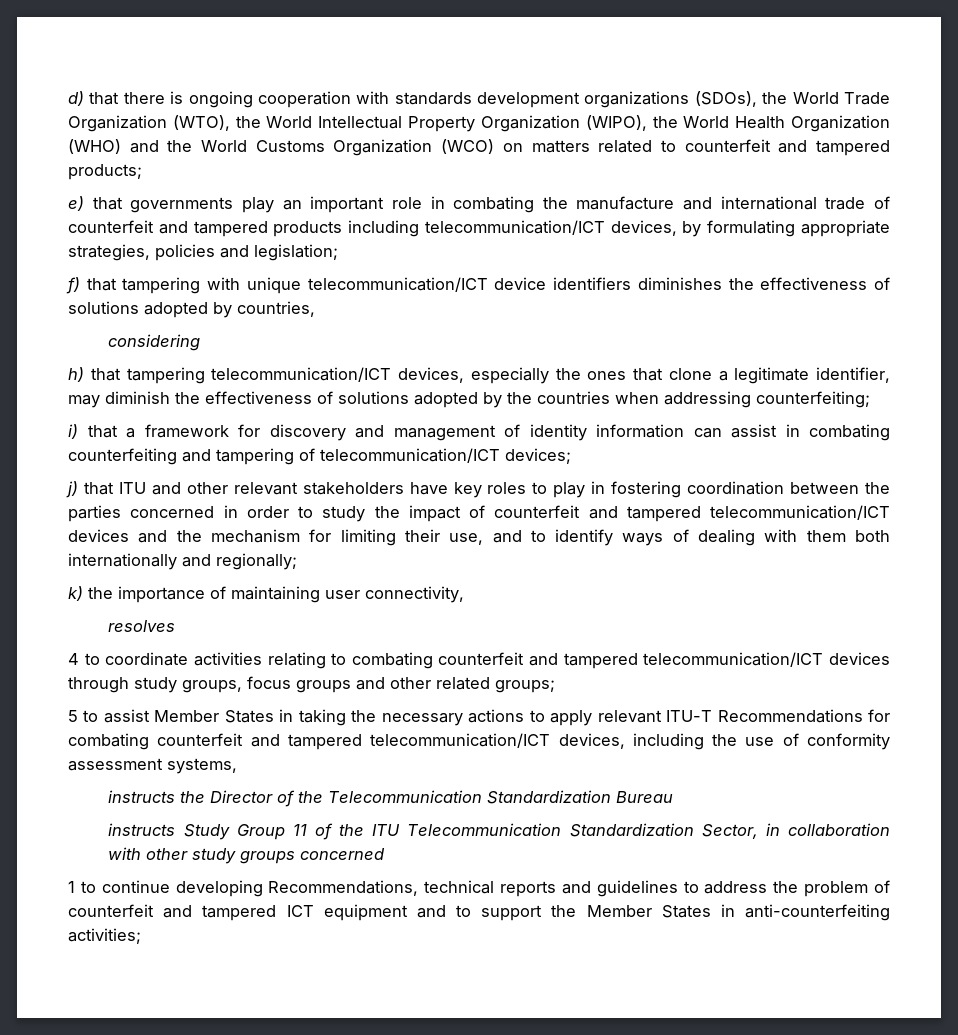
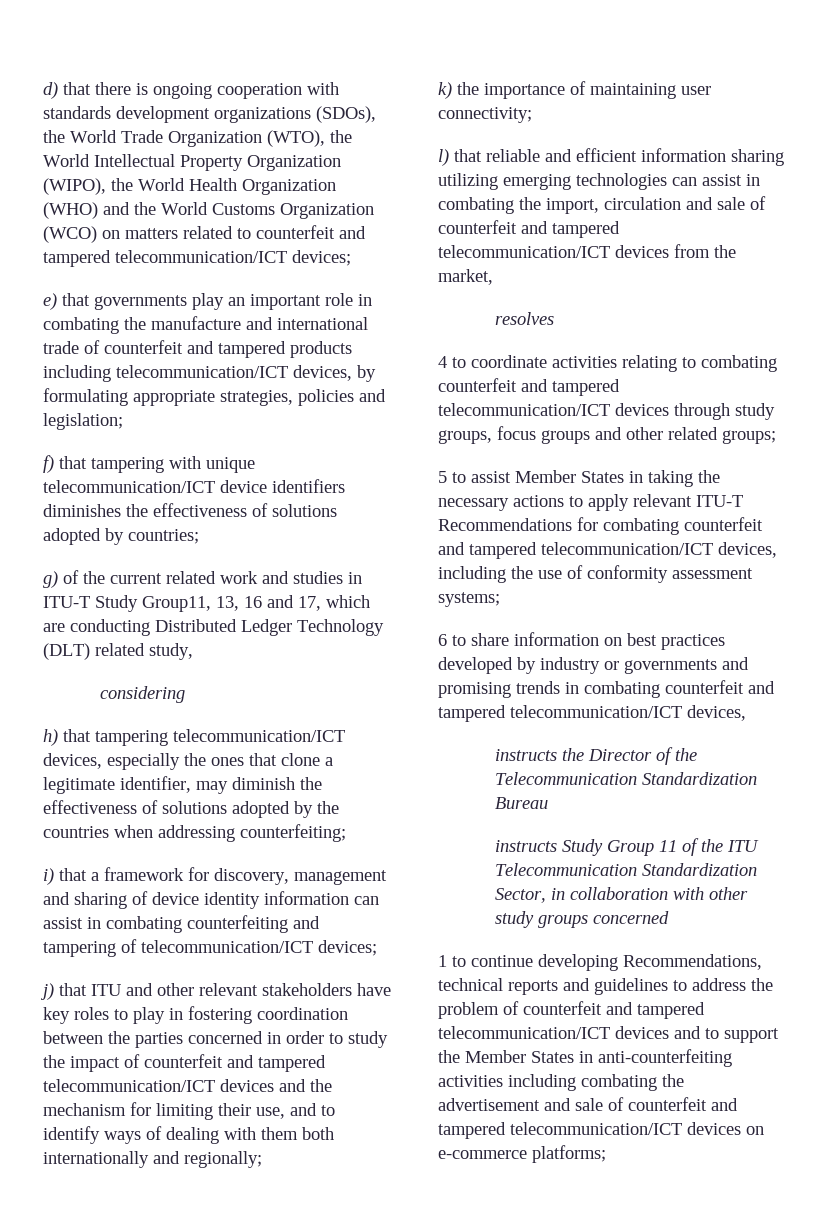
[68,164,142,180] products; -> [115,250,351,266] telecommunication/ICT devices;
[237,301,315,317] countries, -> [128,529,199,544] [43,570,362,588] [43,595,370,612] [43,619,384,636] [43,643,193,660] countries; // g) of the current related work and studies in ITU-T Study Group11, 13, 16 and 17, which are conducting Distributed Ledger Technology (DLT) related study,
[269,424,520,441] discovery and management of -> [214,868,387,885] [43,891,199,909] discovery, management and sharing of device
[365,586,464,603] connectivity, -> [438,107,532,123] [438,148,784,166] [438,173,760,190] [438,196,766,214] [438,220,620,238] [438,244,736,258] [438,269,493,285] connectivity; // l) that reliable and efficient information sharing utilizing emerging technologies can assist in combating the import, circulation and sale of counterfeit and tampered telecommunication/ICT devices from the market,
[167,758,237,774] systems, -> [438,592,500,607] [438,632,725,650] [438,657,749,674] [438,680,775,698] [438,705,746,722] systems; // 6 to share information on best practices developed by industry or governments and promising trends in combating counterfeit and tampered telecommunication/ICT devices,
[286,904,408,921] ICT equipment -> [438,1026,669,1039] telecommunication/ICT devices
[68,928,141,944] activities; -> [438,1074,684,1091] [438,1097,738,1111] [438,1122,764,1139] [438,1145,606,1163] activities including combating the advertisement and sale of counterfeit and tampered telecommunication/ICT devices on e-commerce platforms;

